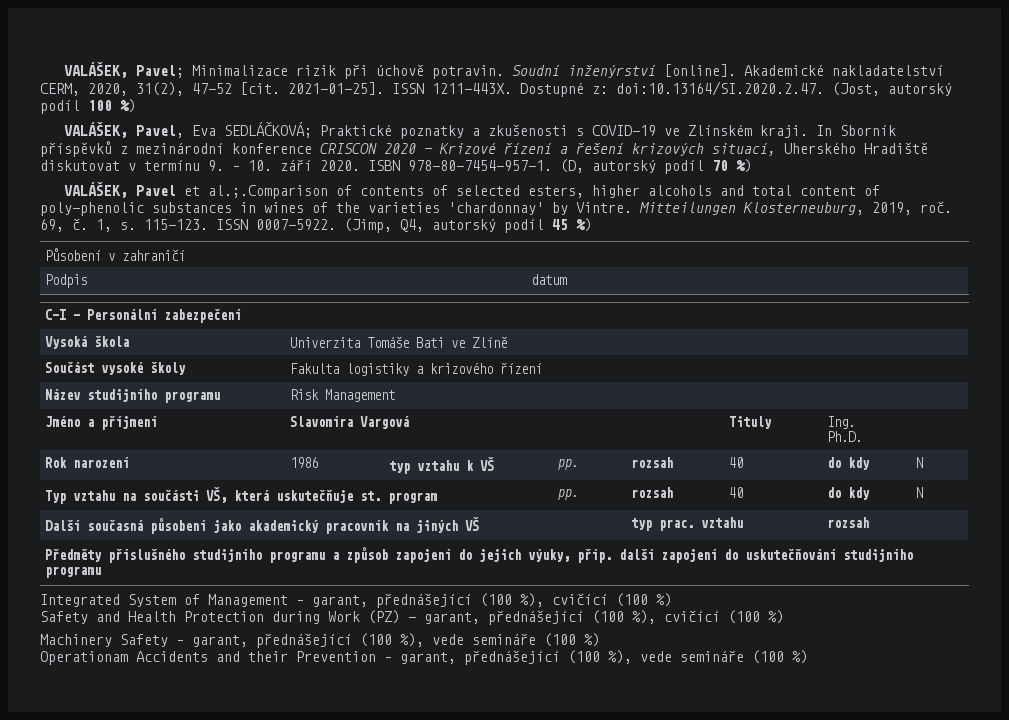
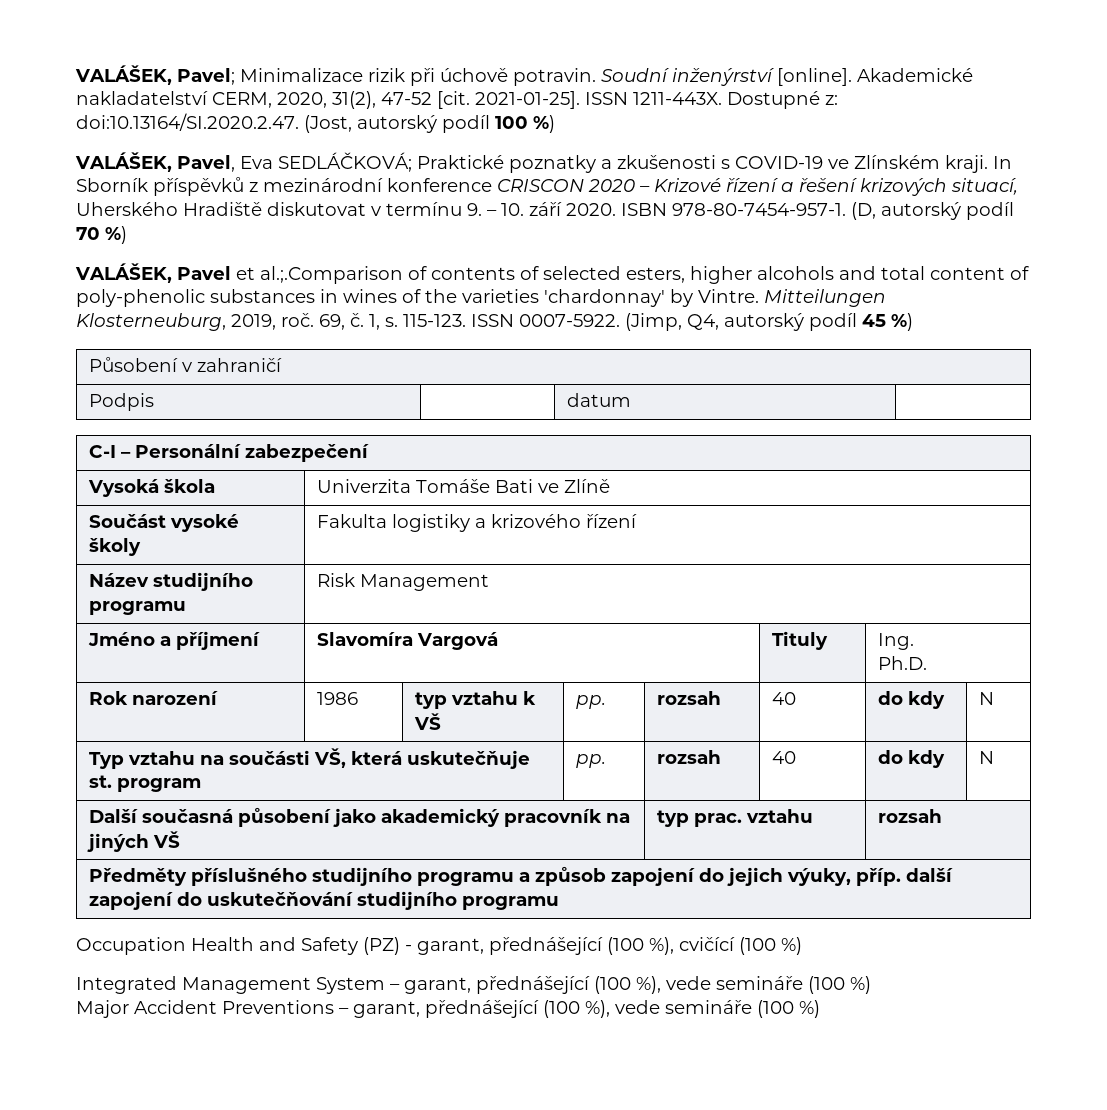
[40,593,672,608] [40,611,360,624] Integrated System of Management – garant, přednášející (100 %), cvičící (100 %) // Safety and Health Protection during Work -> [76,937,358,955] Occupation Health and Safety
[40,634,168,647] Machinery Safety -> [76,976,385,994] Integrated Management System
[40,651,376,665] Operationam Accidents and their Prevention -> [76,1000,334,1018] Major Accident Preventions

